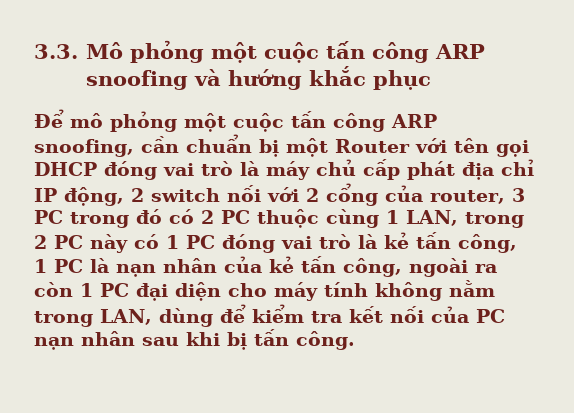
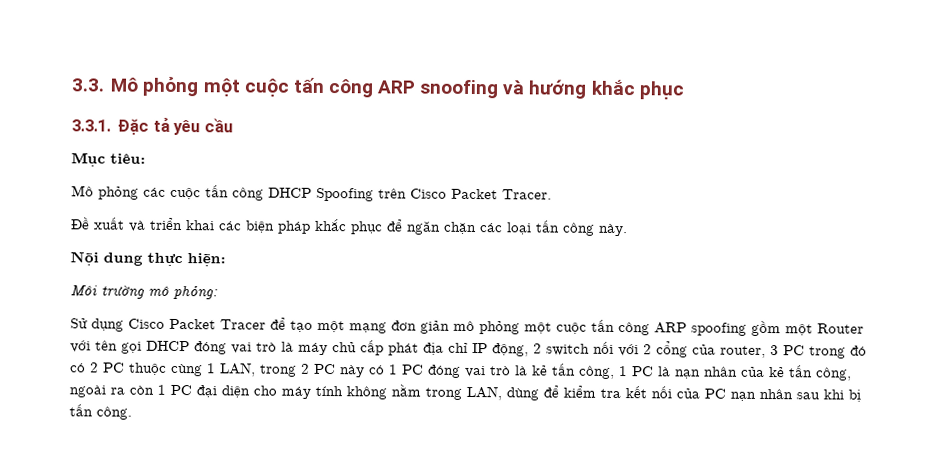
[34,109,64,128] Để -> [71,117,233,136] [71,152,146,167] [71,185,552,202] [70,217,628,237] [70,251,226,267] [70,284,218,300] [70,317,450,334] 3.3.1. Đặc tả yêu cầu // Mục tiêu: // Mô phỏng các cuộc tấn công DHCP Spoofing trên Cisco Packet Tracer. // Đề xuất và triển khai các biện pháp khắc phục để ngăn chặn các loại tấn công này. // Nội dung thực hiện: // Môi trường mô phỏng: // Sử dụng Cisco Packet Tracer để tạo một mạng đơn giản
[34,134,279,157] snoofing, cần chuẩn bị -> [691,320,781,337] spoofing gồm

